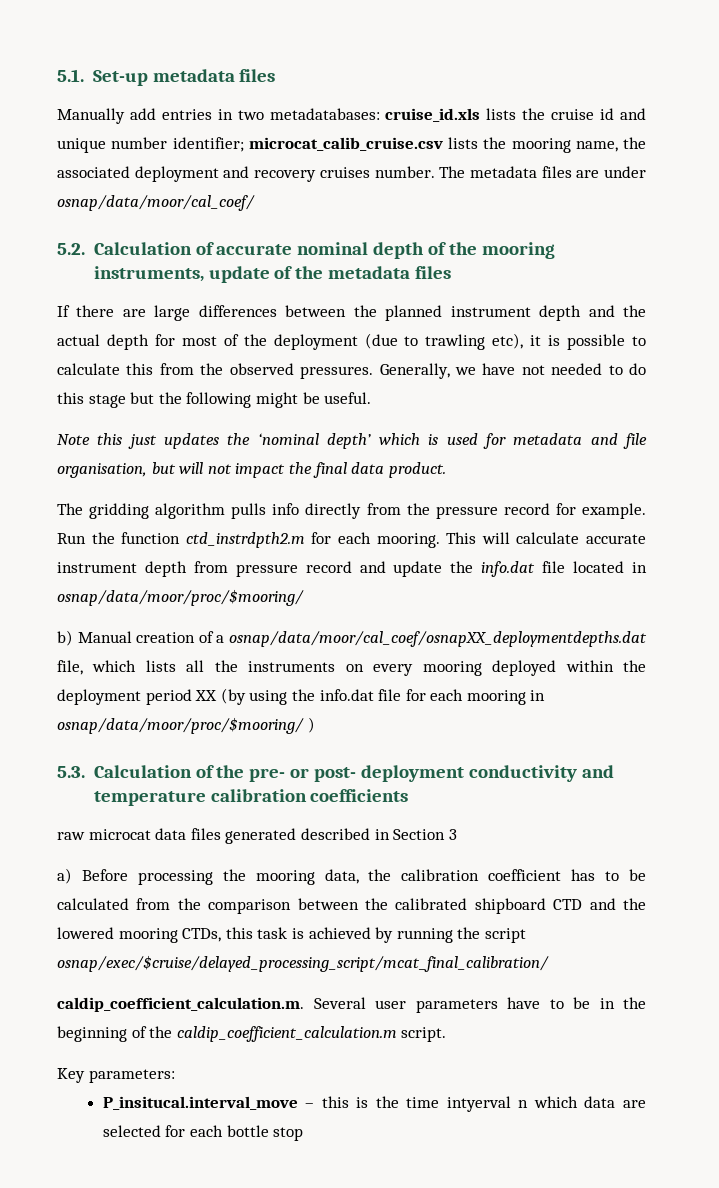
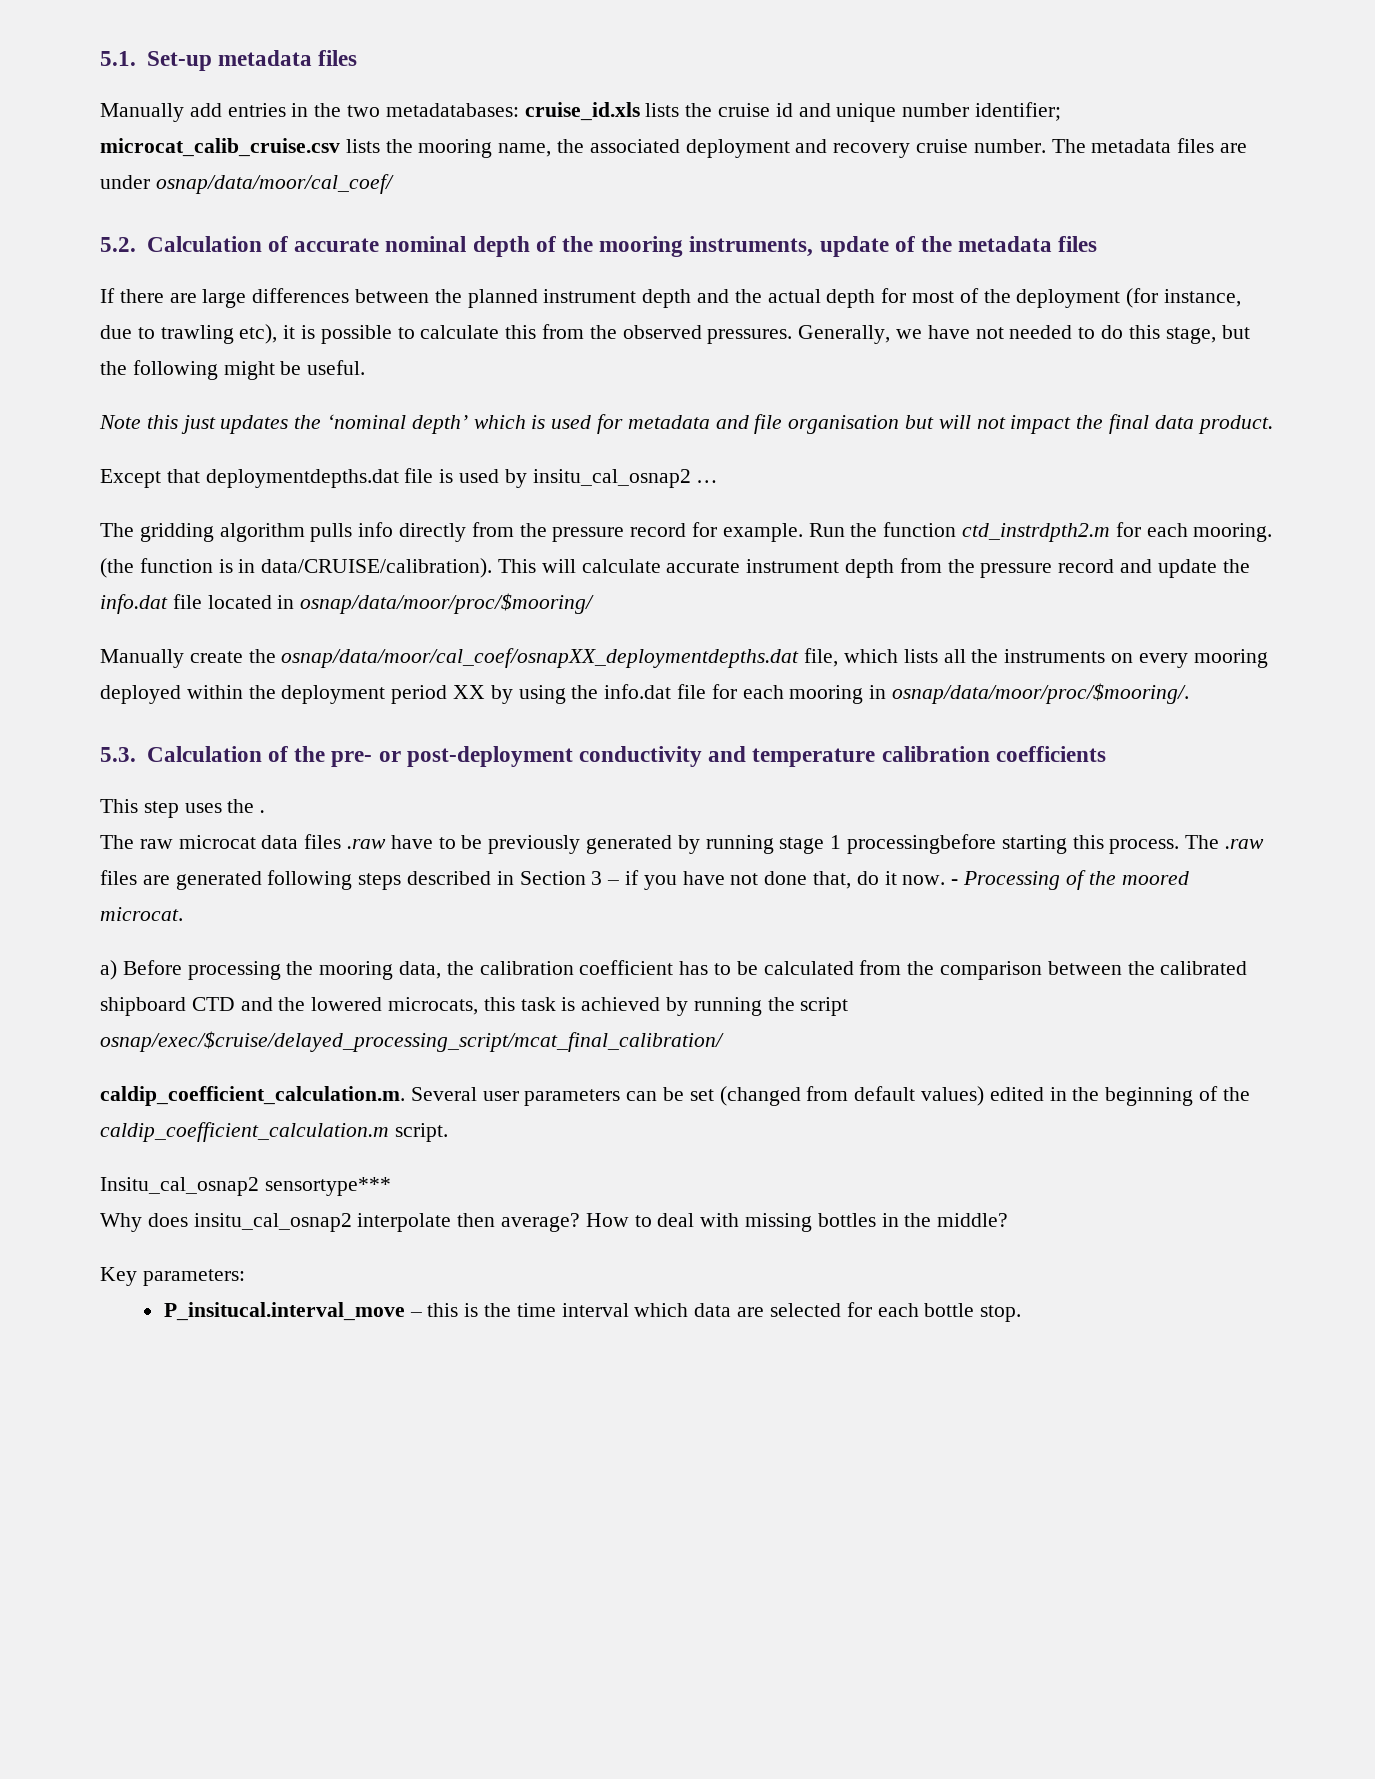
(233, 114) none -> [314,103,342,117] the
[319,167,370,178] cruises -> [916,139,969,153] cruise
[364,333,398,349] (due -> [1126,288,1242,308] [100,325,132,339] (for instance, due
[88,394,126,408] stage -> [1165,327,1216,344] stage,
[57,463,147,478] organisation, -> [788,415,900,434] organisation
(446, 470) none -> [100,468,719,488] // Except that deploymentdepths.dat file is used by insitu_cal_osnap2 …
(440, 540) none -> [100,558,493,578] (the function is in data/CRUISE/calibration).
(228, 567) none -> [947,559,975,573] the
[57,630,225,646] b) Manual creation of a -> [100,649,276,668] Manually create the
[220,688,246,705] (by -> [490,685,513,704] by
[57,717,315,734] osnap/data/moor/proc/$mooring/ ) -> [892,683,1190,704] osnap/data/moor/proc/$mooring/.
[314,765,465,782] post- deployment -> [406,746,573,767] post-deployment
[57,828,457,844] raw microcat data files generated described in Section 3 -> [100,799,266,818] [100,834,1265,854] [100,870,1189,890] [100,907,183,921] This step uses the . // The raw microcat data files .raw have to be previously generated by running stage 1 processingbefore starting this process. The .raw files are generated following steps described in Section 3 – if you have not done that, do it now. - Processing of the moored microcat.
[118,928,222,943] mooring CTDs, -> [388,997,479,1015] microcats,
[507,997,590,1009] have to be -> [626,1086,1044,1106] can be set (changed from default values) edited
(447, 1034) none -> [100,1177,391,1196] [100,1213,1009,1232] // Insitu_cal_osnap2 sensortype*** // Why does insitu_cal_osnap2 interpolate then average? How to deal with missing bottles in the middle?
[446,1096,529,1112] intyerval n -> [561,1303,629,1317] interval
[273,1127,304,1141] stop -> [980,1305,1022,1322] stop.

